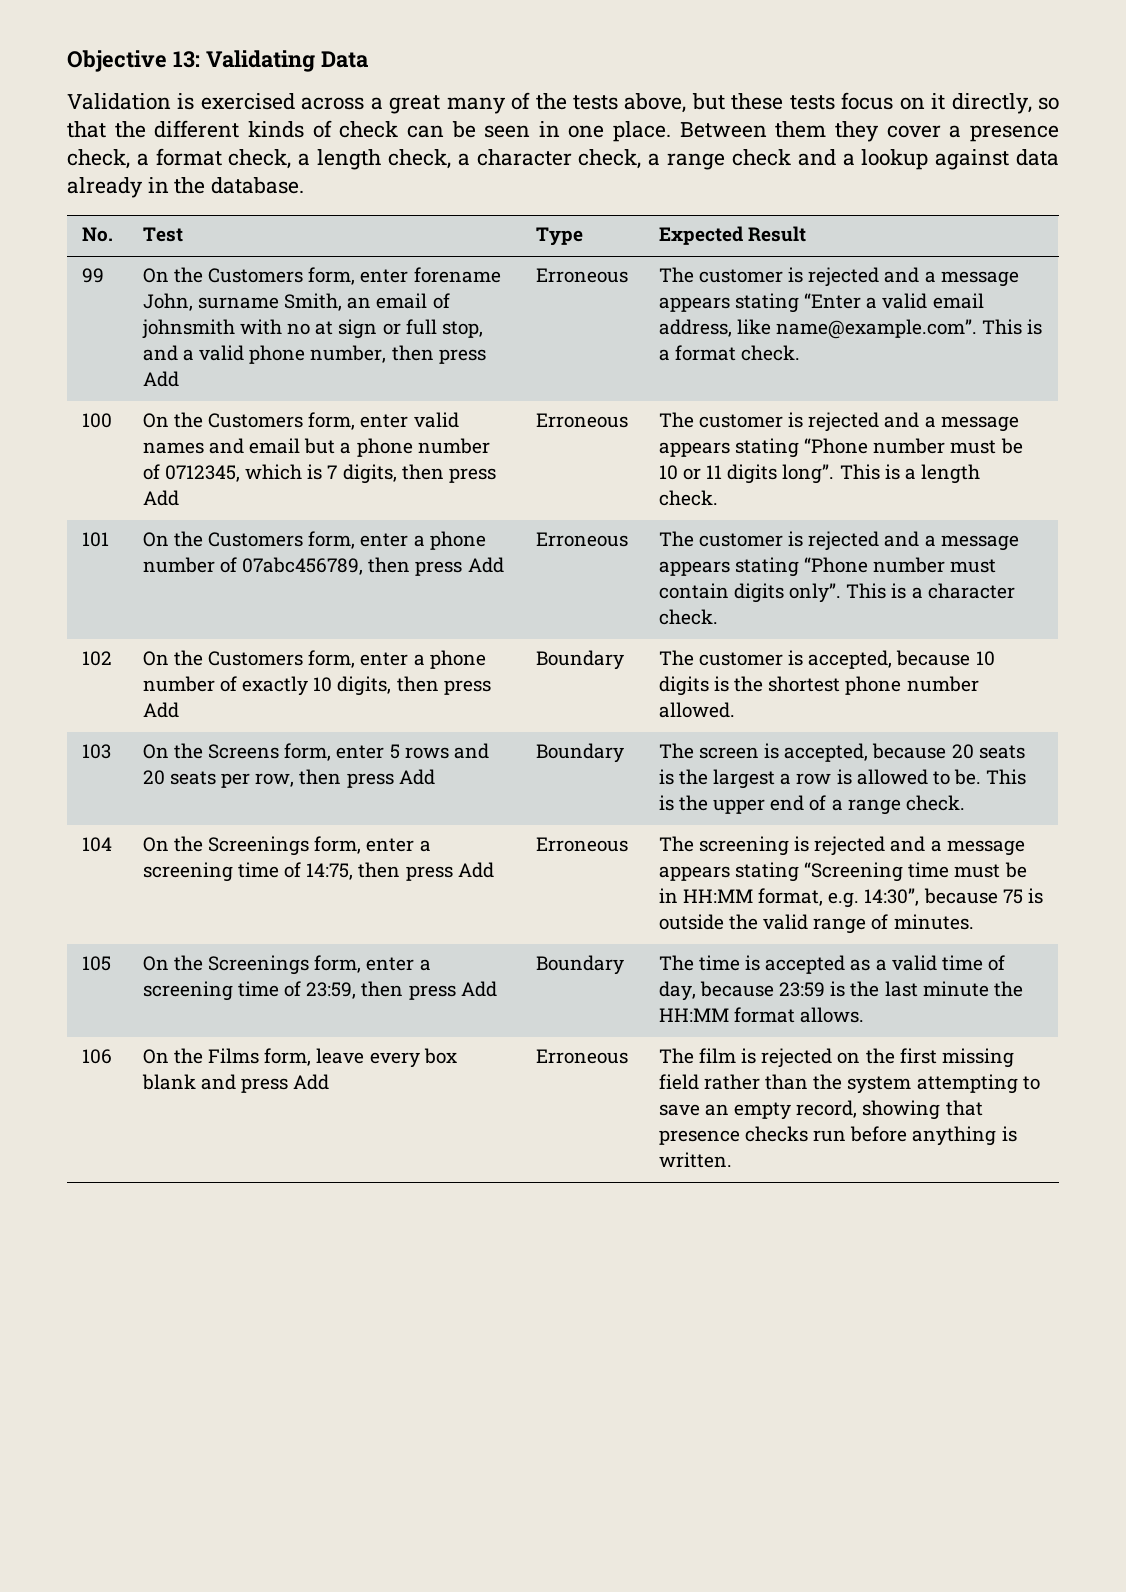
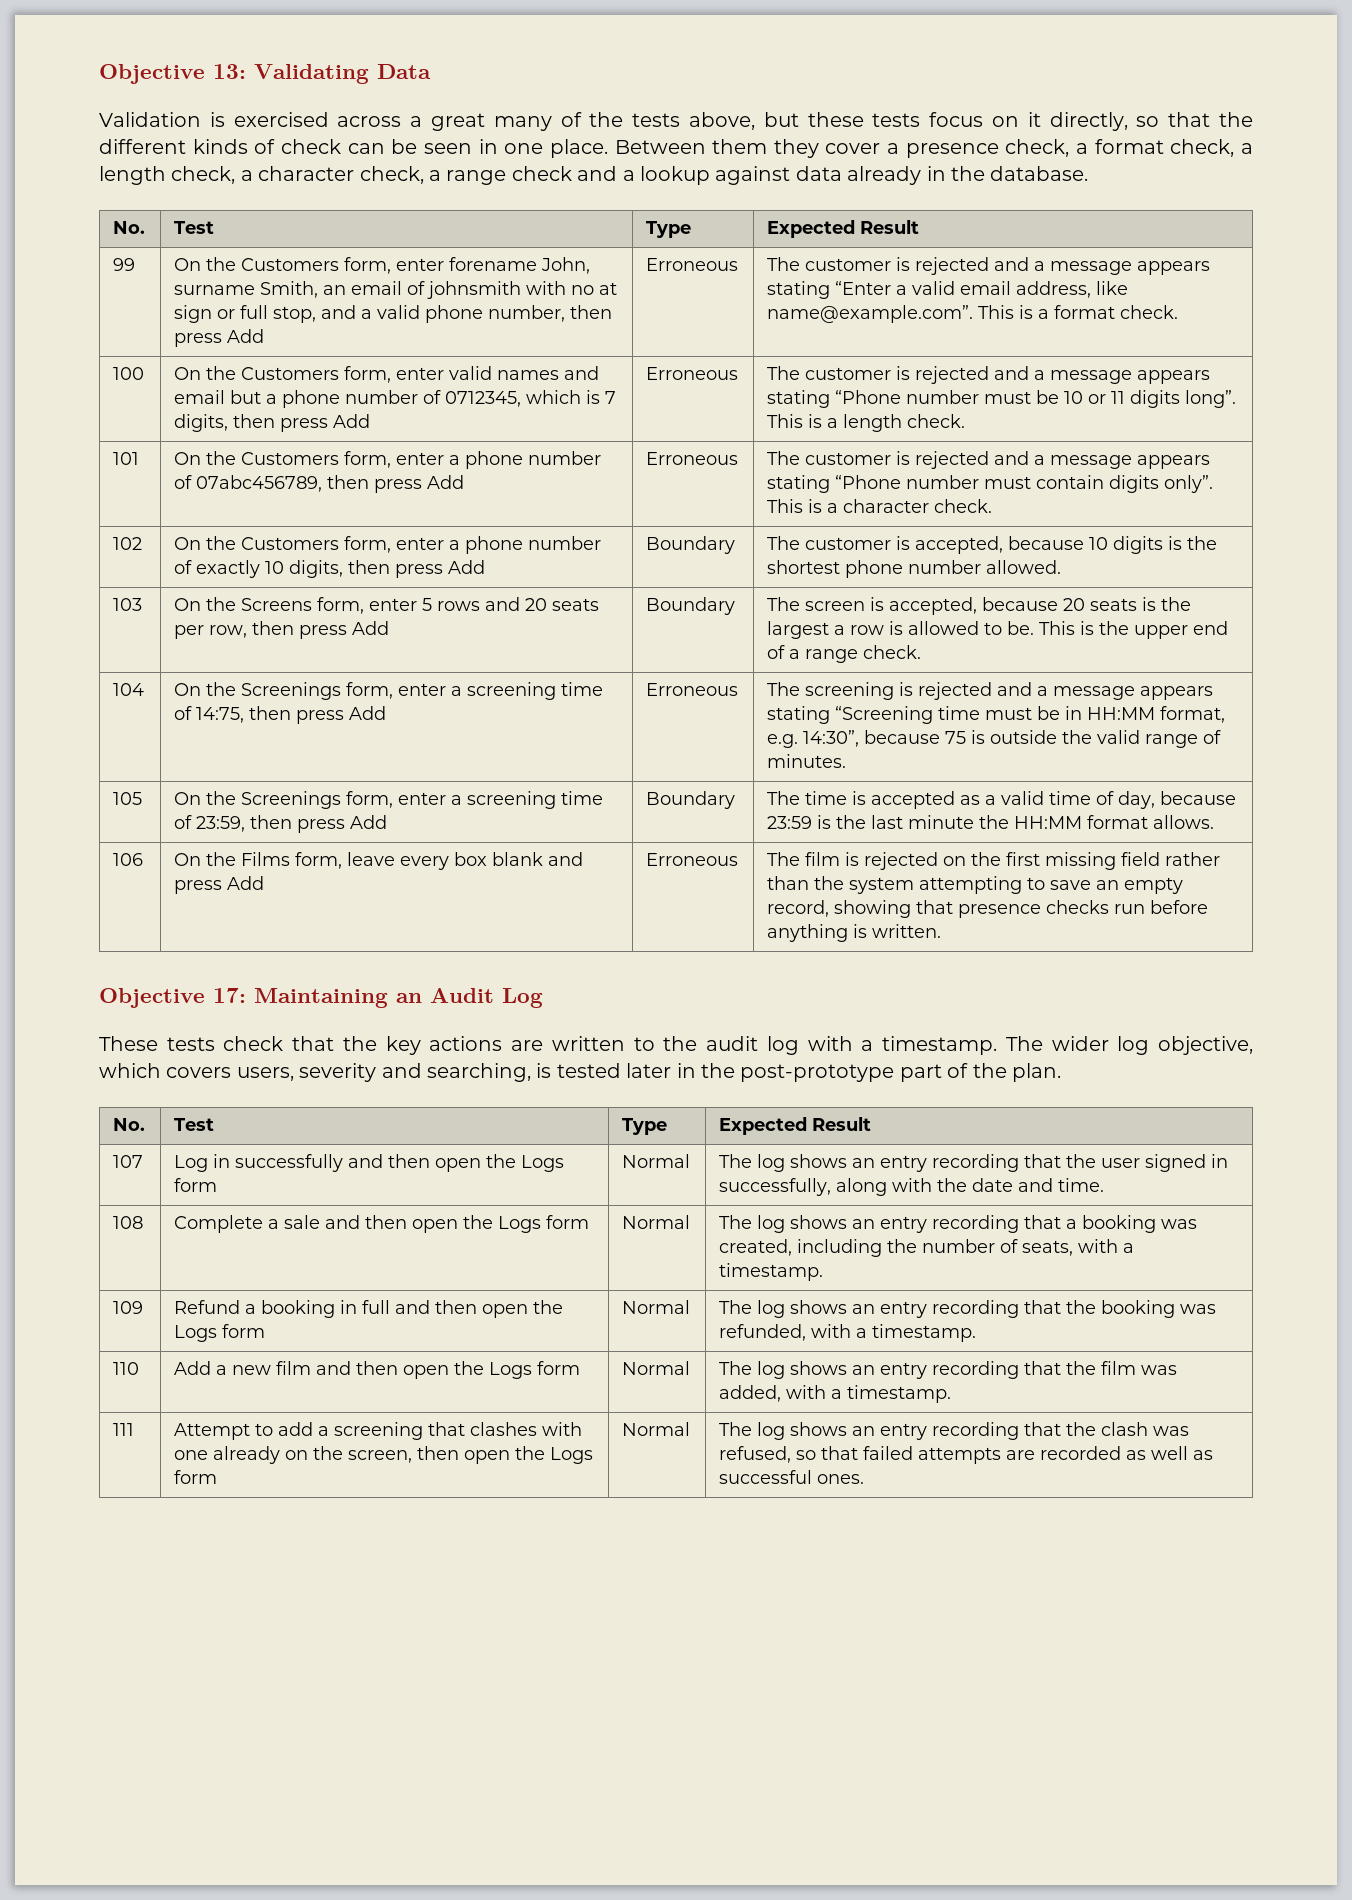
(732, 1160) none -> [99,988,543,1008] [99,1036,1253,1055] [99,1063,1061,1082] [113,1118,146,1131] [174,1118,215,1131] [622,1118,668,1135] [719,1117,872,1135] [113,1155,144,1168] [174,1154,565,1172] [174,1178,218,1192] [622,1154,691,1168] [719,1154,1229,1172] [719,1178,1105,1196] [113,1216,144,1229] [174,1215,590,1233] [622,1215,691,1229] [719,1215,1198,1233] [719,1239,1135,1257] [719,1263,824,1281] [113,1301,144,1314] [174,1300,564,1318] [174,1324,266,1342] [622,1300,691,1314] [719,1300,1217,1318] [719,1324,977,1342] [113,1362,140,1375] [174,1361,581,1379] [622,1361,691,1375] [719,1361,1178,1379] [719,1385,952,1403] [113,1423,135,1436] [174,1422,583,1440] [174,1446,594,1464] [174,1470,218,1484] [622,1422,691,1436] [719,1422,1190,1440] [719,1446,1214,1464] [719,1470,865,1484] // Objective 17: Maintaining an Audit Log // These tests check that the key actions are written to the audit log with a timestamp. The wider log objective, which covers users, severity and searching, is tested later in the post-prototype part of the plan. // No. | Test | Type | Expected Result // 107 | Log in successfully and then open the Logs form | Normal | The log shows an entry recording that the user signed in successfully, along with the date and time. // 108 | Complete a sale and then open the Logs form | Normal | The log shows an entry recording that a booking was created, including the number of seats, with a timestamp. // 109 | Refund a booking in full and then open the Logs form | Normal | The log shows an entry recording that the booking was refunded, with a timestamp. // 110 | Add a new film and then open the Logs form | Normal | The log shows an entry recording that the film was added, with a timestamp. // 111 | Attempt to add a screening that clashes with one already on the screen, then open the Logs form | Normal | The log shows an entry recording that the clash was refused, so that failed attempts are recorded as well as successful ones.

